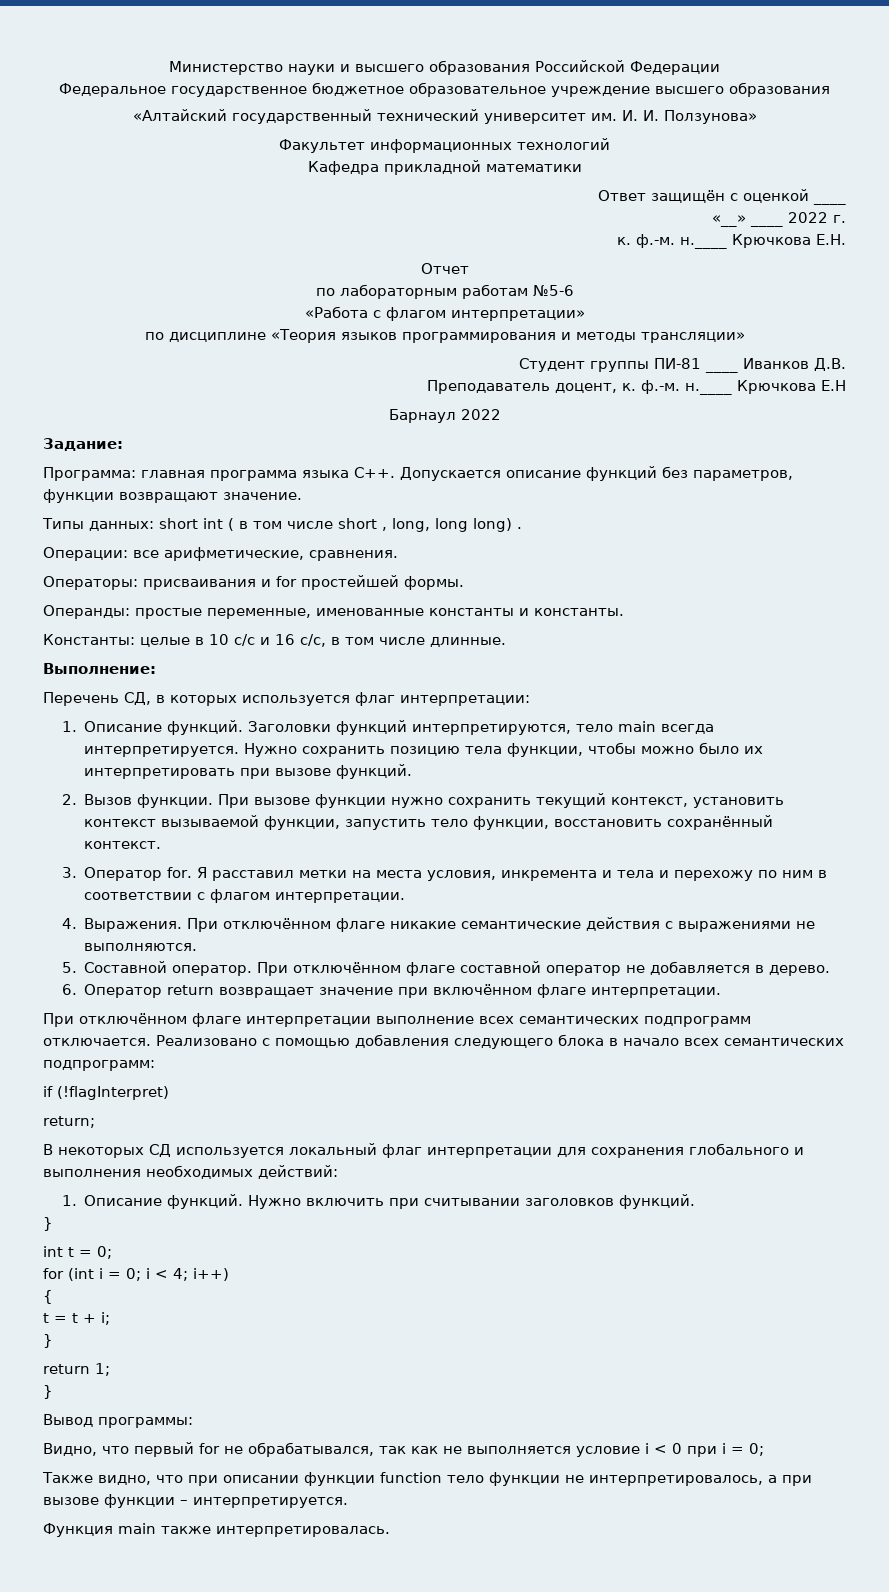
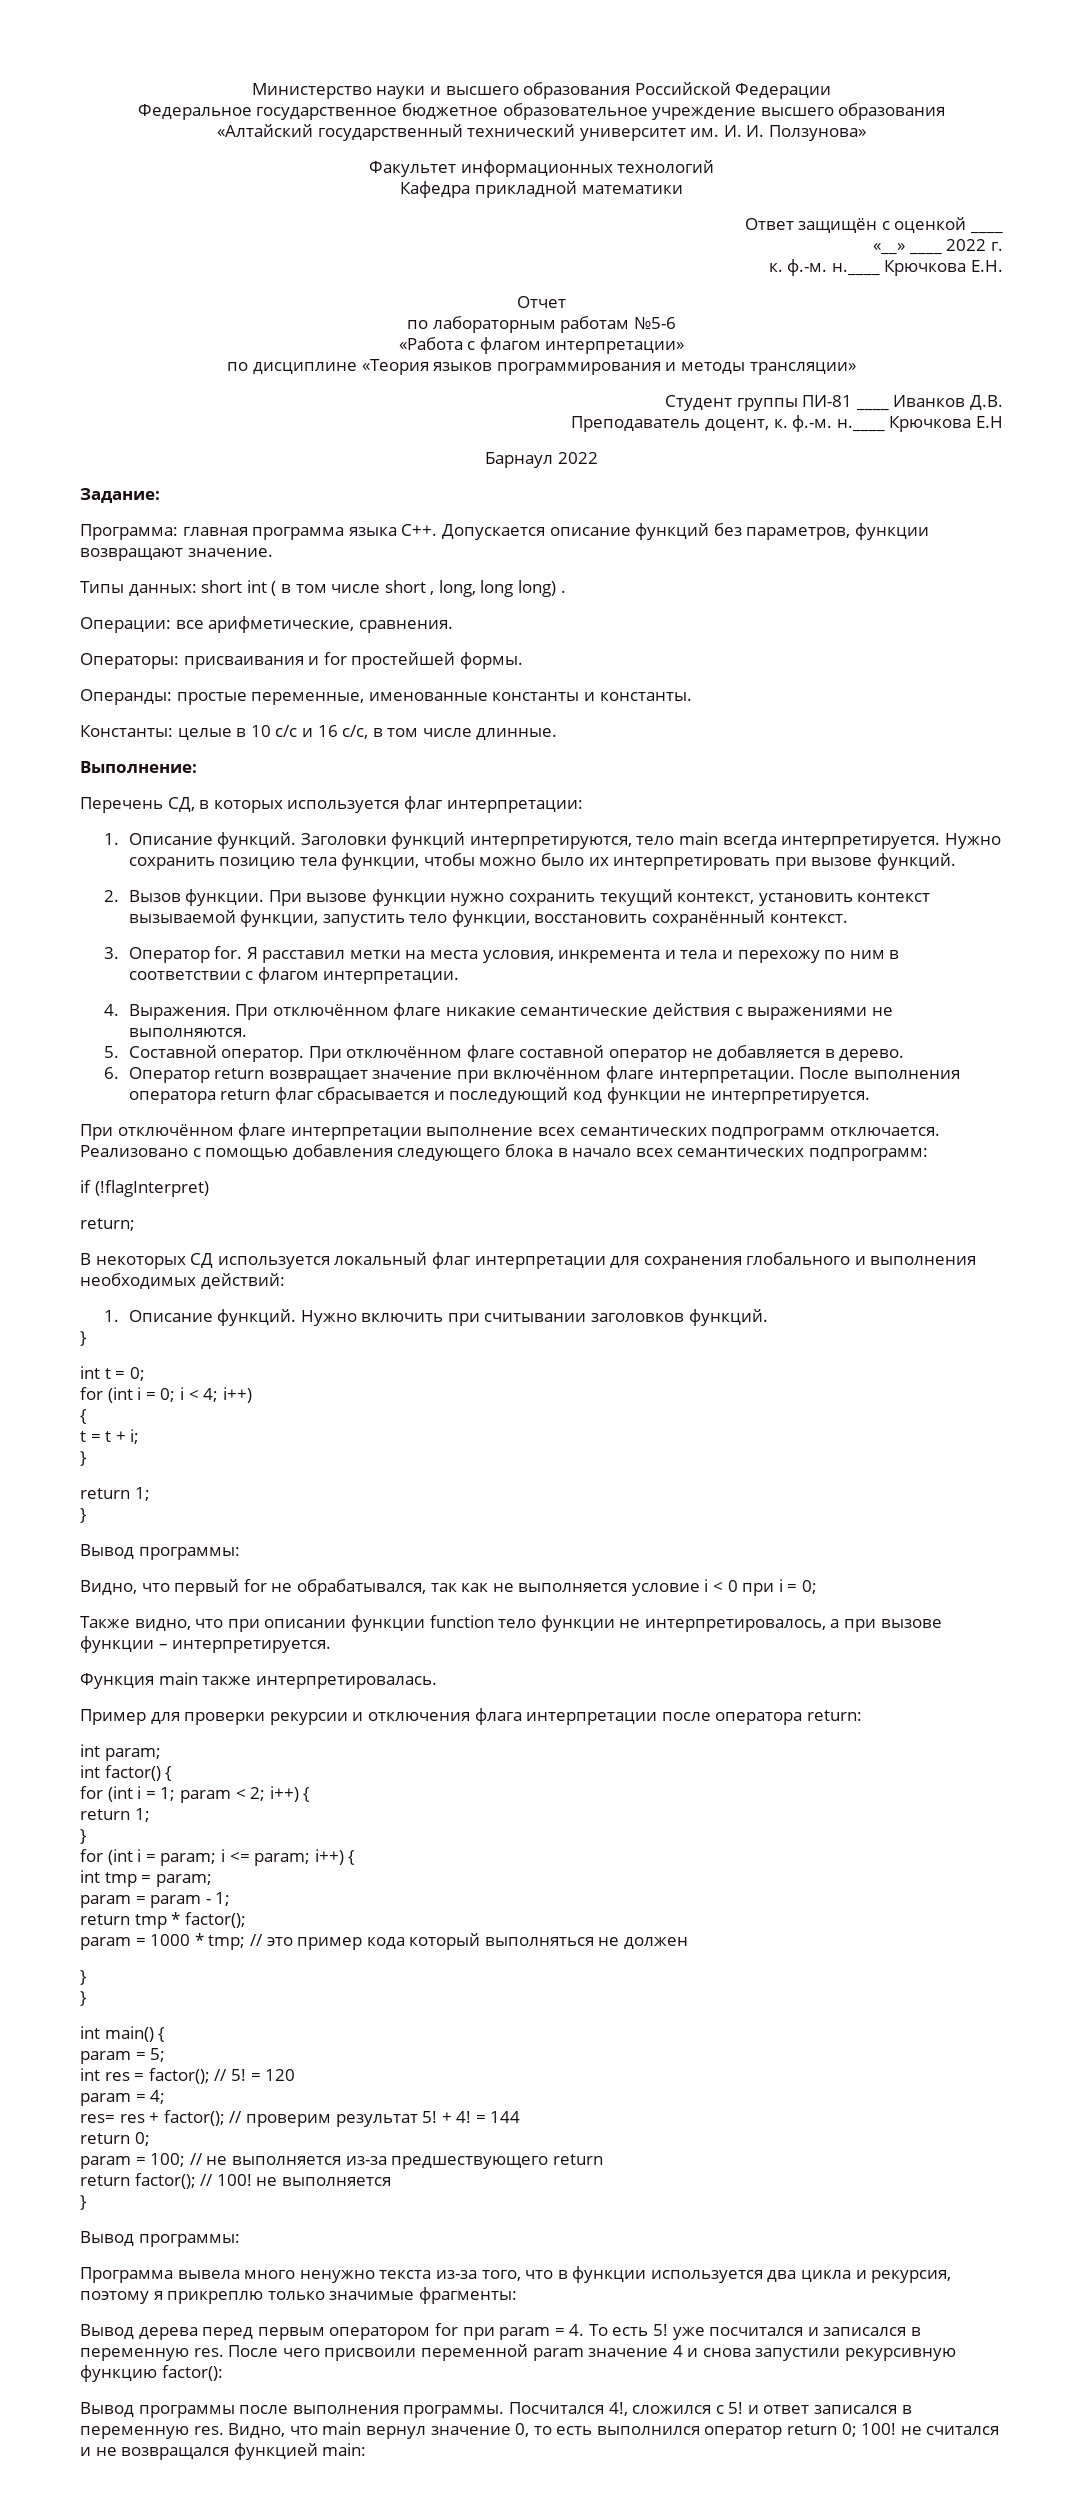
(721, 992) none -> [799,1067,960,1079] [128,1087,870,1104] После выполнения оператора return флаг сбрасывается и последующий код функции не интерпретируется.
(390, 1531) none -> [80,1708,862,1725] [80,1744,161,1761] [80,1765,172,1781] [80,1786,310,1803] [80,1808,150,1822] [80,1829,86,1844] [80,1849,355,1866] [80,1870,212,1887] [80,1892,231,1908] [80,1912,246,1929] [80,1933,689,1950] [80,1970,86,1985] [80,1991,86,2006] [80,2026,165,2042] [80,2048,166,2064] [80,2068,296,2084] [80,2090,166,2106] [80,2110,521,2127] [80,2132,150,2146] [80,2153,603,2169] [80,2173,391,2189] [80,2195,86,2210] [80,2231,240,2247] [80,2266,952,2283] [80,2287,517,2304] [80,2323,922,2340] [80,2344,957,2361] [80,2365,223,2382] [80,2402,912,2418] [80,2422,1000,2439] [80,2443,367,2460] // Пример для проверки рекурсии и отключения флага интерпретации после оператора return: // int param; // int factor() { // for (int i = 1; param < 2; i++) { // return 1; // } // for (int i = param; i <= param; i++) { // int tmp = param; // param = param - 1; // return tmp * factor(); // param = 1000 * tmp; // это пример кода который выполняться не должен // } // } // int main() { // param = 5; // int res = factor(); // 5! = 120 // param = 4; // res= res + factor(); // проверим результат 5! + 4! = 144 // return 0; // param = 100; // не выполняется из-за предшествующего return // return factor(); // 100! не выполняется // } // Вывод программы: // Программа вывела много ненужно текста из-за того, что в функции используется два цикла и рекурсия, поэтому я прикреплю только значимые фрагменты: // Вывод дерева перед первым оператором for при param = 4. То есть 5! уже посчитался и записался в переменную res. После чего присвоили переменной param значение 4 и снова запустили рекурсивную функцию factor(): // Вывод программы после выполнения программы. Посчитался 4!, сложился с 5! и ответ записался в переменную res. Видно, что main вернул значение 0, то есть выполнился оператор return 0; 100! не считался и не возвращался функцией main:

